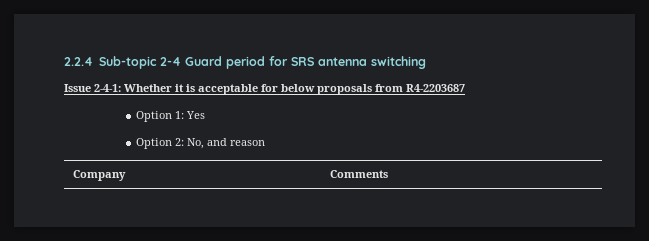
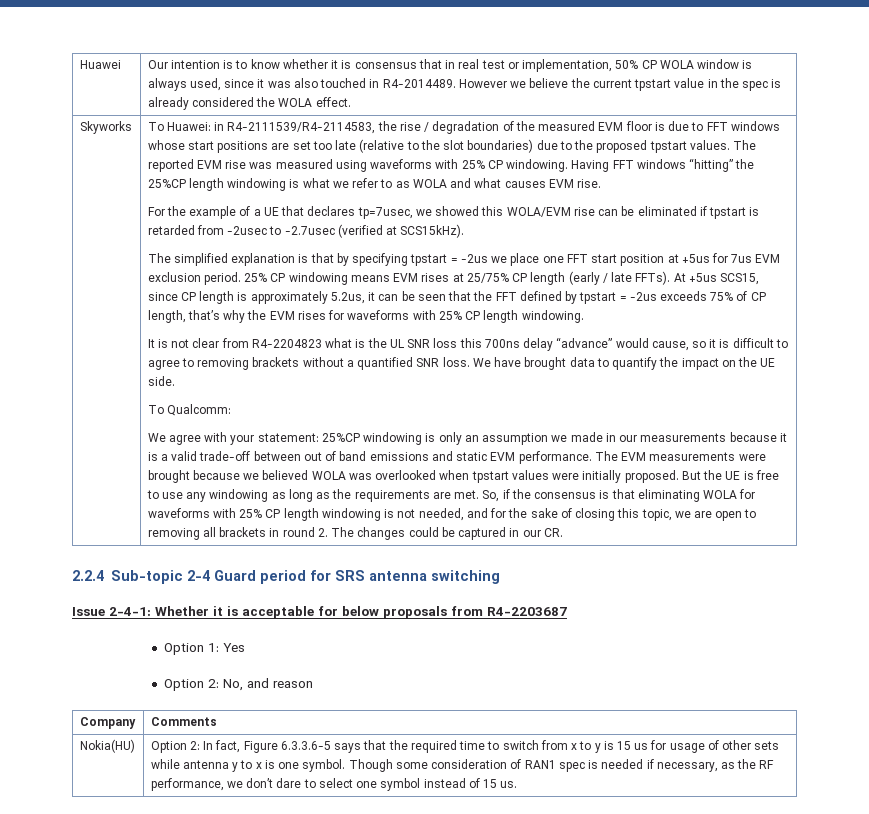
(64, 61) none -> [79,60,121,69] [147,59,753,72] [147,78,782,91] [147,97,351,110] [79,121,132,134] [147,121,780,134] [147,139,757,153] [147,158,755,172] [147,178,602,191] [147,206,760,219] [147,224,465,238] [147,253,781,266] [147,271,760,285] [147,291,766,304] [147,310,584,323] [147,337,788,351] [147,357,776,370] [147,376,175,386] [147,404,231,416] [147,432,787,445] [147,451,766,464] [147,470,779,483] [146,489,756,502] [147,508,757,521] [147,527,563,540] Huawei | Our intention is to know whether it is consensus that in real test or implementation, 50% CP WOLA window is always used, since it was also touched in R4-2014489. However we believe the current tpstart value in the spec is already considered the WOLA effect. // Skyworks | To Huawei: in R4-2111539/R4-2114583, the rise / degradation of the measured EVM floor is due to FFT windows whose start positions are set too late (relative to the slot boundaries) due to the proposed tpstart values. The reported EVM rise was measured using waveforms with 25% CP windowing. Having FFT windows “hitting” the 25%CP length windowing is what we refer to as WOLA and what causes EVM rise. // For the example of a UE that declares tp=7usec, we showed this WOLA/EVM rise can be eliminated if tpstart is retarded from -2usec to -2.7usec (verified at SCS15kHz). // The simplified explanation is that by specifying tpstart = -2us we place one FFT start position at +5us for 7us EVM exclusion period. 25% CP windowing means EVM rises at 25/75% CP length (early / late FFTs). At +5us SCS15, since CP length is approximately 5.2us, it can be seen that the FFT defined by tpstart = -2us exceeds 75% of CP length, that’s why the EVM rises for waveforms with 25% CP length windowing. // It is not clear from R4-2204823 what is the UL SNR loss this 700ns delay “advance” would cause, so it is difficult to agree to removing brackets without a quantified SNR loss. We have brought data to quantify the impact on the UE side. // To Qualcomm: // We agree with your statement: 25%CP windowing is only an assumption we made in our measurements because it is a valid trade-off between out of band emissions and static EVM performance. The EVM measurements were brought because we believed WOLA was overlooked when tpstart values were initially proposed. But the UE is free to use any windowing as long as the requirements are met. So, if the consensus is that eliminating WOLA for waveforms with 25% CP length windowing is not needed, and for the sake of closing this topic, we are open to removing all brackets in round 2. The changes could be captured in our CR. //
(388, 174) none -> [79,739,135,753] [150,740,780,753] [150,759,775,772] [150,778,518,791] // Nokia(HU) | Option 2: In fact, Figure 6.3.3.6-5 says that the required time to switch from x to y is 15 us for usage of other sets while antenna y to x is one symbol. Though some consideration of RAN1 spec is needed if necessary, as the RF performance, we don’t dare to select one symbol instead of 15 us.

